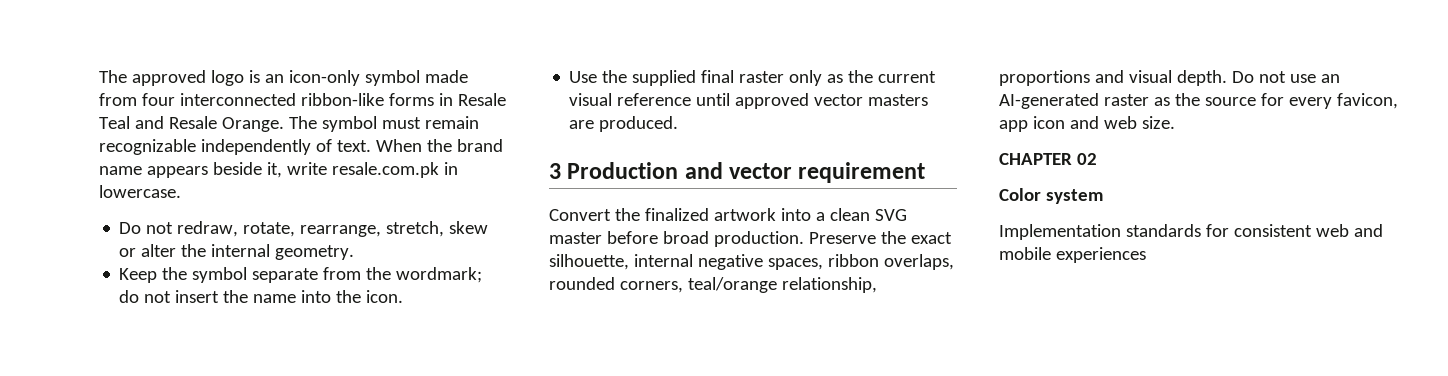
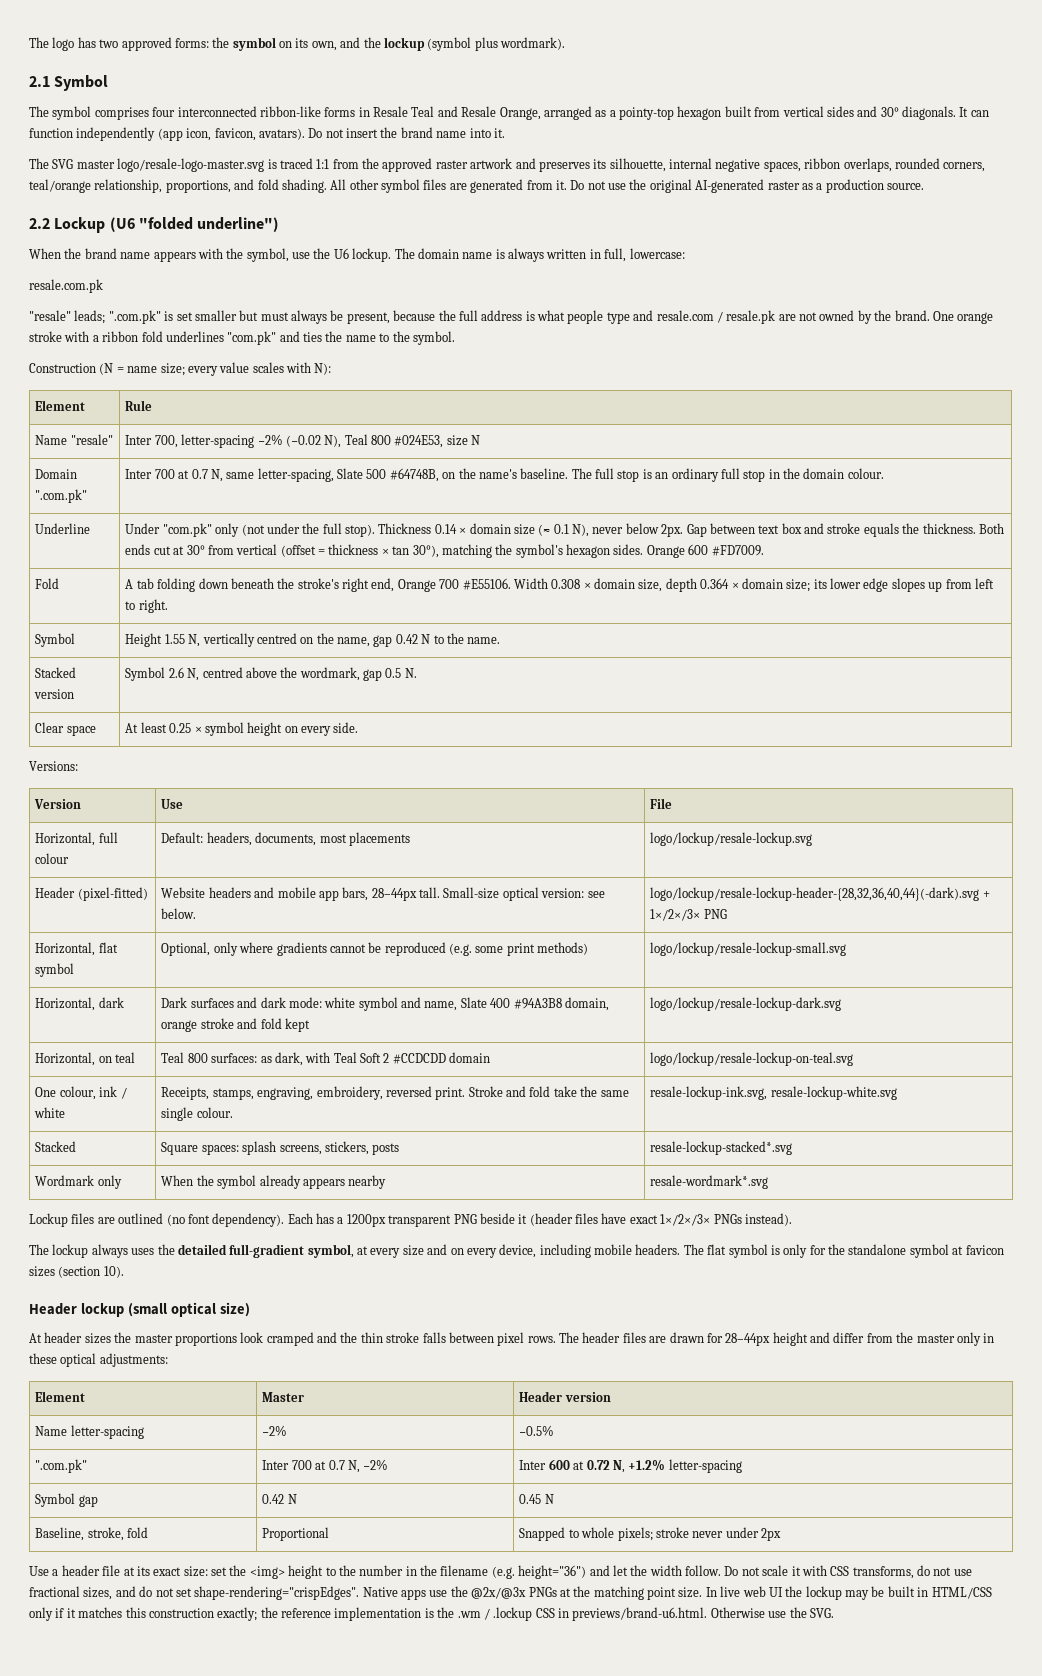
[99,70,468,86] [99,93,137,106] The approved logo is an icon-only symbol made from -> [29,37,565,51] [29,75,109,91] [29,106,149,120] The logo has two approved forms: the symbol on its own, and the lockup (symbol plus wordmark). // 2.1 Symbol // The symbol comprises
[221,116,479,132] [99,139,503,155] [99,162,458,178] [99,185,181,198] [119,221,489,237] [119,244,355,260] [119,267,483,283] [119,290,404,303] [569,70,937,86] [569,93,929,109] [569,116,679,132] [549,162,926,183] [549,208,907,221] [549,231,952,247] Orange. The symbol must remain recognizable independently of text. When the brand name appears beside it, write resale.com.pk in lowercase. // Do not redraw, rotate, rearrange, stretch, skew or alter the internal geometry. // Keep the symbol separate from the wordmark; do not insert the name into the icon. // Use the supplied final raster only as the current visual reference until approved vector masters are produced. // 3 Production and vector requirement // Convert the finalized artwork into a clean SVG master before broad production. Preserve the exact -> [499,106,989,120] [29,127,505,141] [29,158,607,172] Orange, arranged as a pointy-top hexagon built from vertical sides and 30° diagonals. It can function independently (app icon, favicon, avatars). Do not insert the brand name into it. // The SVG master logo/resale-logo-master.svg is traced 1:1 from the approved raster artwork and preserves its
[999,70,1227,86] proportions and visual depth. -> [165,179,567,193] proportions, and fold shading. All other symbol files are generated from it.
[1320,74,1340,83] an -> [629,179,692,193] the original
[1174,93,1398,109] [999,116,1175,132] [999,153,1097,165] [999,188,1103,204] [999,224,1383,240] [999,247,1146,263] the source for every favicon, app icon and web size. // CHAPTER 02 // Color system // Implementation standards for consistent web and mobile experiences -> [816,179,924,193] [29,217,280,233] [29,248,685,262] [29,279,103,293] [29,310,994,324] [29,331,455,345] [29,362,332,376] [35,400,86,411] [125,400,153,411] [35,434,113,445] [125,434,481,448] [35,469,78,479] [35,489,88,503] [125,468,884,482] [35,523,91,534] [125,523,1004,537] [125,544,764,558] [35,578,60,589] [125,578,994,592] [125,599,168,613] [35,633,76,647] [125,633,501,647] [35,667,77,678] [34,689,75,699] [125,667,417,681] [35,722,96,736] [125,722,359,736] [29,761,78,771] [34,799,82,809] [161,799,184,809] [650,798,673,809] [35,832,118,846] [35,853,70,864] [161,832,410,846] [650,832,813,846] [35,887,148,901] [161,887,605,901] [161,908,197,919] [650,887,990,901] [650,909,727,921] [35,942,118,956] [35,963,75,977] [161,942,589,956] [650,942,847,956] [35,997,124,1011] [161,997,609,1011] [161,1018,310,1032] [650,997,842,1011] [35,1052,136,1066] [161,1052,491,1066] [650,1052,854,1066] [35,1086,127,1100] [34,1107,66,1118] [161,1086,629,1100] [161,1107,233,1121] [650,1086,897,1100] [35,1141,77,1152] [161,1141,400,1155] [650,1141,793,1155] [35,1175,122,1189] [161,1175,387,1189] [650,1175,769,1189] [29,1213,792,1227] [29,1244,1004,1258] [29,1266,124,1278] [29,1302,250,1317] [29,1332,995,1346] [29,1353,168,1367] [35,1391,86,1402] [262,1392,305,1402] [519,1391,611,1402] [35,1425,144,1439] [262,1425,288,1436] [519,1425,555,1436] [35,1459,88,1473] [262,1459,389,1473] [519,1459,742,1473] [35,1493,98,1507] [262,1494,297,1504] [519,1494,554,1504] [35,1527,149,1541] [262,1527,330,1541] [519,1527,782,1541] [29,1565,972,1579] [29,1586,992,1600] [29,1607,834,1621] a production source. // 2.2 Lockup (U6 "folded underline") // When the brand name appears with the symbol, use the U6 lockup. The domain name is always written in full, lowercase: // resale.com.pk // "resale" leads; ".com.pk" is set smaller but must always be present, because the full address is what people type and resale.com / resale.pk are not owned by the brand. One orange stroke with a ribbon fold underlines "com.pk" and ties the name to the symbol. // Construction (N = name size; every value scales with N): // Element | Rule // Name "resale" | Inter 700, letter-spacing −2% (−0.02 N), Teal 800 #024E53, size N // Domain ".com.pk" | Inter 700 at 0.7 N, same letter-spacing, Slate 500 #64748B, on the name's baseline. The full stop is an ordinary full stop in the domain colour. // Underline | Under "com.pk" only (not under the full stop). Thickness 0.14 × domain size (≈ 0.1 N), never below 2px. Gap between text box and stroke equals the thickness. Both ends cut at 30° from vertical (offset = thickness × tan 30°), matching the symbol's hexagon sides. Orange 600 #FD7009. // Fold | A tab folding down beneath the stroke's right end, Orange 700 #E55106. Width 0.308 × domain size, depth 0.364 × domain size; its lower edge slopes up from left to right. // Symbol | Height 1.55 N, vertically centred on the name, gap 0.42 N to the name. // Stacked version | Symbol 2.6 N, centred above the wordmark, gap 0.5 N. // Clear space | At least 0.25 × symbol height on every side. // Versions: // Version | Use | File // Horizontal, full colour | Default: headers, documents, most placements | logo/lockup/resale-lockup.svg // Header (pixel-fitted) | Website headers and mobile app bars, 28–44px tall. Small-size optical version: see below. | logo/lockup/resale-lockup-header-{28,32,36,40,44}(-dark).svg + 1×/2×/3× PNG // Horizontal, flat symbol | Optional, only where gradients cannot be reproduced (e.g. some print methods) | logo/lockup/resale-lockup-small.svg // Horizontal, dark | Dark surfaces and dark mode: white symbol and name, Slate 400 #94A3B8 domain, orange stroke and fold kept | logo/lockup/resale-lockup-dark.svg // Horizontal, on teal | Teal 800 surfaces: as dark, with Teal Soft 2 #CCDCDD domain | logo/lockup/resale-lockup-on-teal.svg // One colour, ink / white | Receipts, stamps, engraving, embroidery, reversed print. Stroke and fold take the same single colour. | resale-lockup-ink.svg, resale-lockup-white.svg // Stacked | Square spaces: splash screens, stickers, posts | resale-lockup-stacked*.svg // Wordmark only | When the symbol already appears nearby | resale-wordmark*.svg // Lockup files are outlined (no font dependency). Each has a 1200px transparent PNG beside it (header files have exact 1×/2×/3× PNGs instead). // The lockup always uses the detailed full-gradient symbol, at every size and on every device, including mobile headers. The flat symbol is only for the standalone symbol at favicon sizes (section 10). // Header lockup (small optical size) // At header sizes the master proportions look cramped and the thin stroke falls between pixel rows. The header files are drawn for 28–44px height and differ from the master only in these optical adjustments: // Element | Master | Header version // Name letter-spacing | −2% | −0.5% // ".com.pk" | Inter 700 at 0.7 N, −2% | Inter 600 at 0.72 N, +1.2% letter-spacing // Symbol gap | 0.42 N | 0.45 N // Baseline, stroke, fold | Proportional | Snapped to whole pixels; stroke never under 2px // Use a header file at its exact size: set the <img> height to the number in the filename (e.g. height="36") and let the width follow. Do not scale it with CSS transforms, do not use fractional sizes, and do not set shape-rendering="crispEdges". Native apps use the @2x/@3x PNGs at the matching point size. In live web UI the lockup may be built in HTML/CSS only if it matches this construction exactly; the reference implementation is the .wm / .lockup CSS in previews/brand-u6.html. Otherwise use the SVG.

